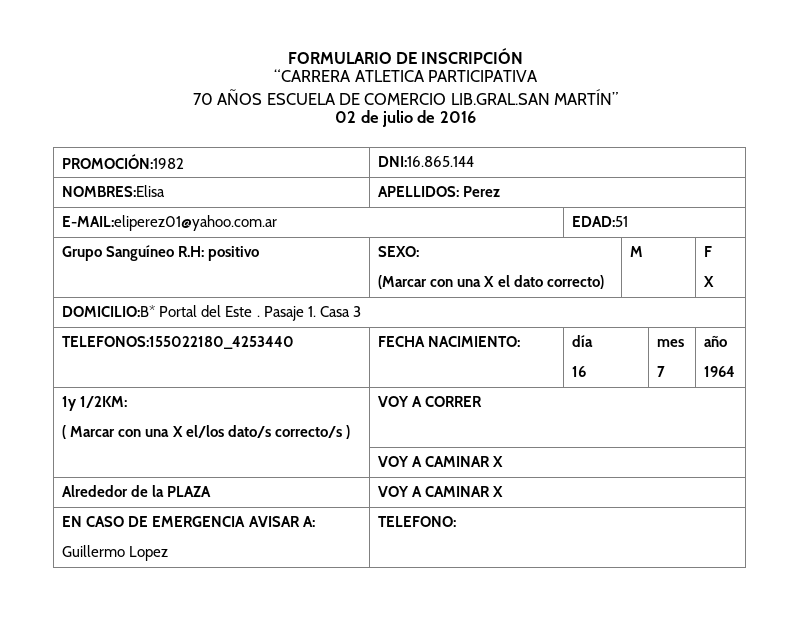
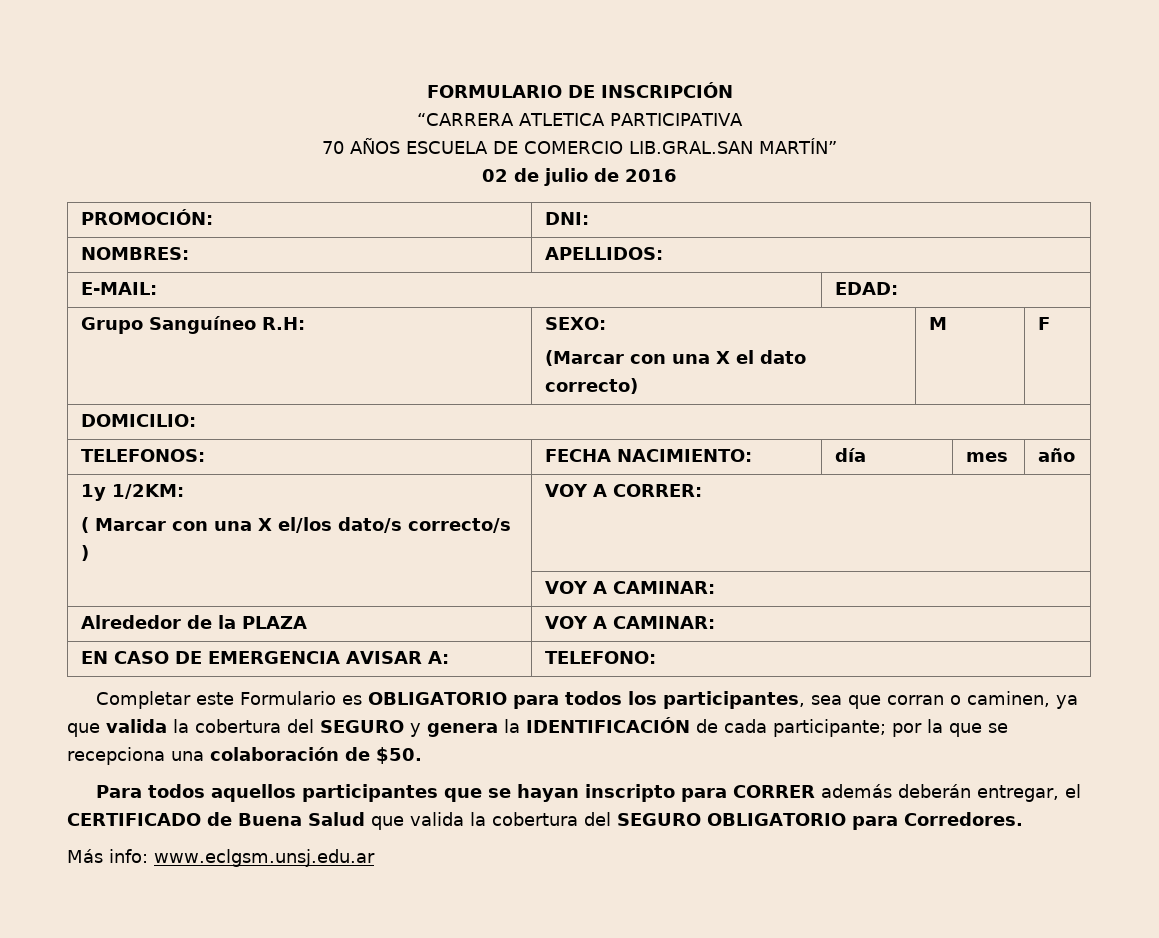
[62,154,185,169] [378,156,475,167] [62,185,166,197] [378,186,501,197] [62,215,278,231] [572,216,629,227] PROMOCIÓN:1982 | DNI:16.865.144 // NOMBRES:Elisa | APELLIDOS: Perez // E-MAIL:eliperez01@yahoo.com.ar | EDAD:51 -> [81,209,214,225] [545,212,590,225] [81,247,190,260] [545,247,664,260] [81,282,158,295] [835,282,899,295] PROMOCIÓN: | DNI: // NOMBRES: | APELLIDOS: // E-MAIL: | EDAD:
[208,246,260,261] positivo -> (306, 323) none
[703,276,715,287] [62,305,361,321] [62,336,295,349] // X // DOMICILIO:B* Portal del Este . Pasaje 1. Casa 3 // TELEFONOS:155022180_4253440 -> [81,414,197,427] [81,449,206,462] // DOMICILIO: // TELEFONOS:
[572,366,587,377] // 16 -> (867, 455) none
[657,366,666,377] // 7 -> (1009, 457) none
[704,366,736,377] // 1964 -> (1076, 455) none
[425,396,483,407] [378,456,504,467] CORRER // | VOY A CAMINAR X -> [613,484,703,497] [545,581,716,594] CORRER: // | VOY A CAMINAR:
[425,486,504,497] CAMINAR X -> [613,616,716,629] CAMINAR:
[62,545,169,561] // Guillermo Lopez -> (450, 657) none
(457, 521) none -> [96,691,1079,709] [67,717,1008,737] [67,747,422,765] [96,784,1082,802] [67,812,1023,830] [67,849,375,867] // Completar este Formulario es OBLIGATORIO para todos los participantes, sea que corran o caminen, ya que valida la cobertura del SEGURO y genera la IDENTIFICACIÓN de cada participante; por la que se recepciona una colaboración de $50. // Para todos aquellos participantes que se hayan inscripto para CORRER además deberán entregar, el CERTIFICADO de Buena Salud que valida la cobertura del SEGURO OBLIGATORIO para Corredores. // Más info: www.eclgsm.unsj.edu.ar

